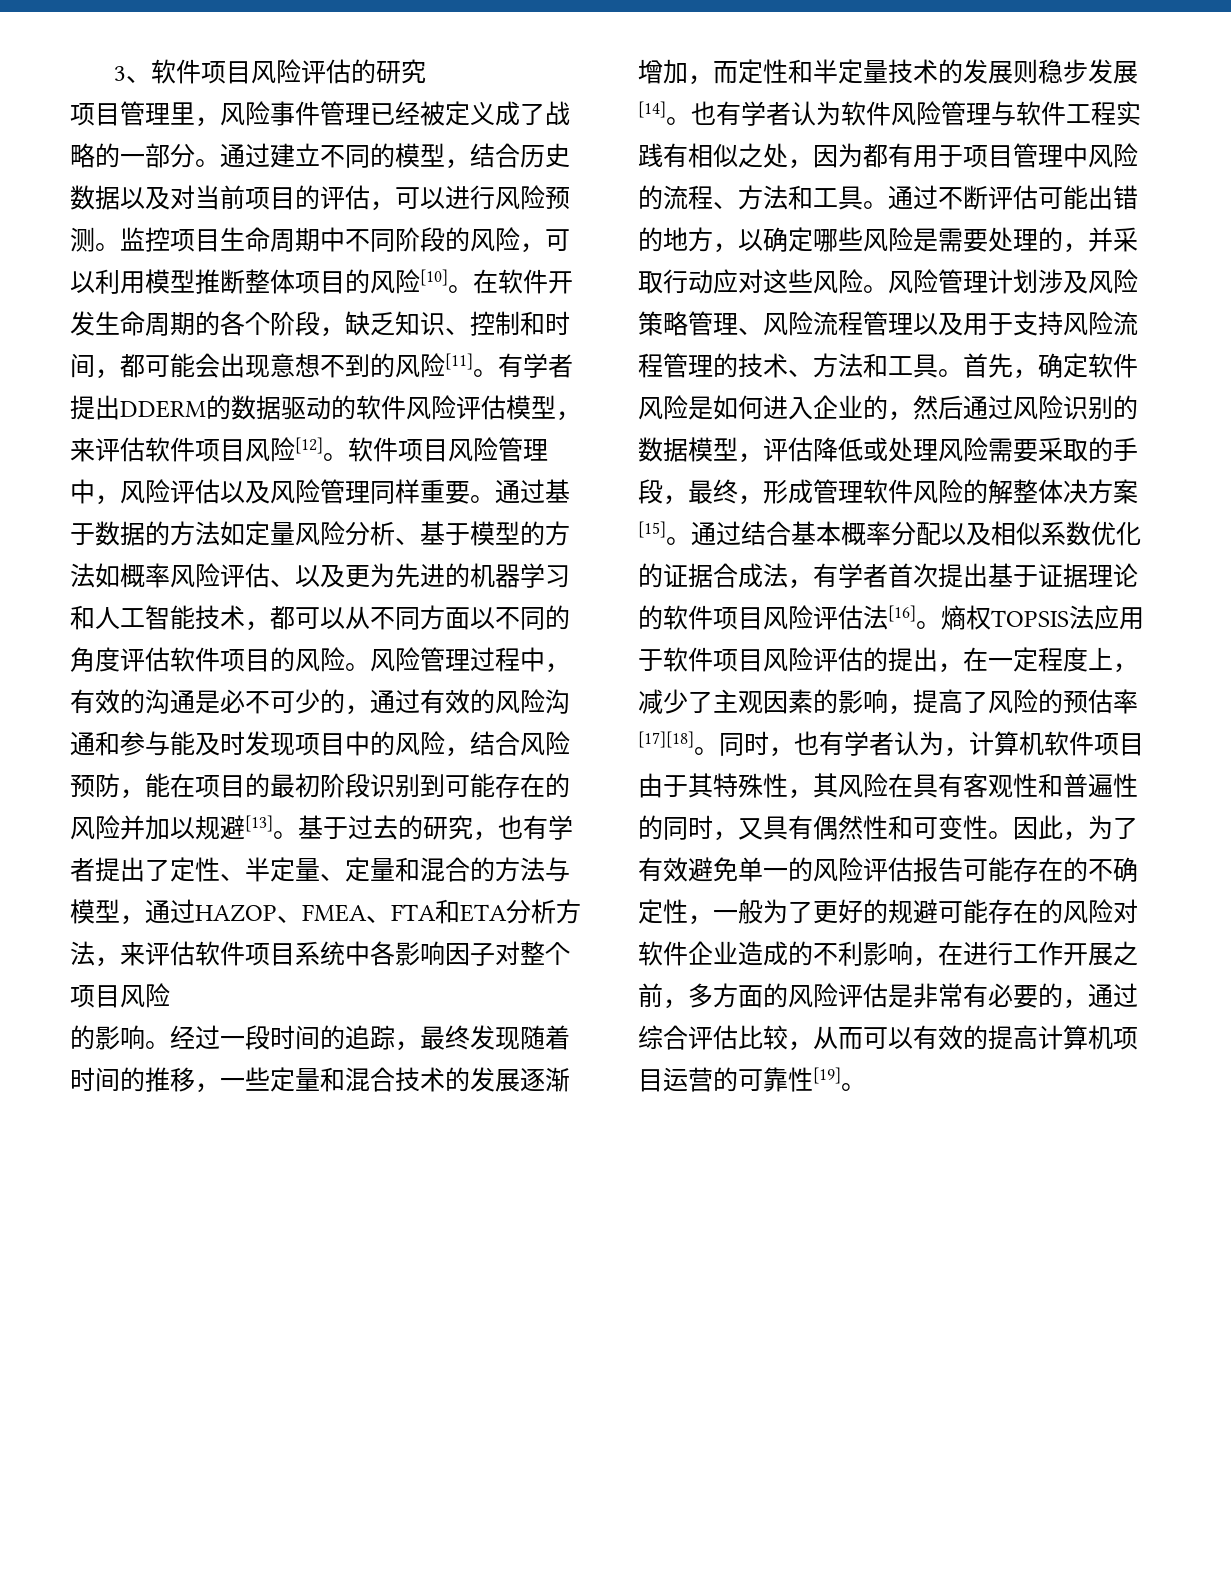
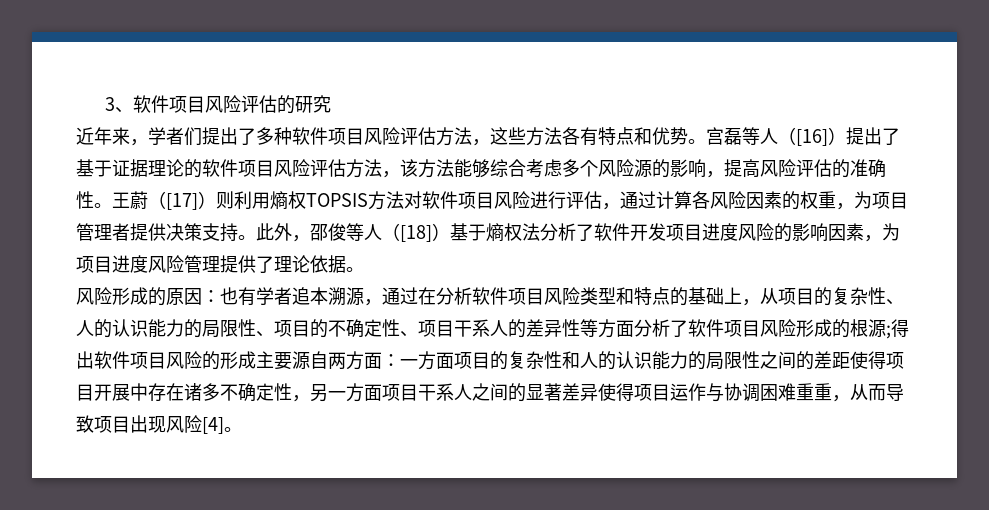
[70,101,570,127] [70,143,570,169] [70,185,570,211] [70,227,570,253] [70,269,573,294] [70,311,570,337] [70,353,573,379] [70,395,581,421] [70,437,548,462] [70,479,570,505] [70,521,570,546] [70,563,570,588] [70,605,570,631] [70,647,570,673] [70,689,570,715] [70,731,570,757] [70,773,570,799] [70,815,573,841] [70,857,570,882] [70,899,581,925] [70,941,570,967] [70,983,170,1008] [70,1025,570,1051] [70,1067,570,1093] [638,59,1138,85] [638,101,1141,126] [638,143,1138,169] [638,185,1138,210] [638,227,1138,253] [638,269,1138,294] [638,311,1138,336] [638,353,1138,379] [638,395,1138,421] [638,437,1138,463] [638,479,1138,505] [638,521,1141,546] [638,563,988,589] 项目管理里，风险事件管理已经被定义成了战略的一部分。通过建立不同的模型，结合历史数据以及对当前项目的评估，可以进行风险预测。监控项目生命周期中不同阶段的风险，可以利用模型推断整体项目的风险[10]。在软件开发生命周期的各个阶段，缺乏知识、控制和时间，都可能会出现意想不到的风险[11]。有学者提出DDERM的数据驱动的软件风险评估模型，来评估软件项目风险[12]。软件项目风险管理中，风险评估以及风险管理同样重要。通过基于数据的方法如定量风险分析、基于模型的方法如概率风险评估、以及更为先进的机器学习和人工智能技术，都可以从不同方面以不同的角度评估软件项目的风险。风险管理过程中，有效的沟通是必不可少的，通过有效的风险沟通和参与能及时发现项目中的风险，结合风险预防，能在项目的最初阶段识别到可能存在的风险并加以规避[13]。基于过去的研究，也有学者提出了定性、半定量、定量和混合的方法与模型，通过HAZOP、FMEA、FTA和ETA分析方法，来评估软件项目系统中各影响因子对整个项目风险 // 的影响。经过一段时间的追踪，最终发现随着时间的推移，一些定量和混合技术的发展逐渐增加，而定性和半定量技术的发展则稳步发展[14]。也有学者认为软件风险管理与软件工程实践有相似之处，因为都有用于项目管理中风险的流程、方法和工具。通过不断评估可能出错的地方，以确定哪些风险是需要处理的，并采取行动应对这些风险。风险管理计划涉及风险策略管理、风险流程管理以及用于支持风险流程管理的技术、方法和工具。首先，确定软件风险是如何进入企业的，然后通过风险识别的数据模型，评估降低或处理风险需要采取的手段，最终，形成管理软件风险的解整体决方案[15]。通过结合基本概率分配以及相似系数优化的证据合成法，有学者首次提出 -> [76,127,900,146] 近年来，学者们提出了多种软件项目风险评估方法，这些方法各有特点和优势。宫磊等人（[16]）提出了
[863,605,1144,630] [638,647,1138,673] [638,689,1138,715] [638,731,1144,757] [638,773,1138,799] [638,815,1138,841] [638,857,1138,882] [638,899,1138,925] [638,941,1138,967] [638,983,1138,1009] [638,1025,1138,1051] [638,1067,841,1092] 法[16]。熵权TOPSIS法应用于软件项目风险评估的提出，在一定程度上，减少了主观因素的影响，提高了风险的预估率[17][18]。同时，也有学者认为，计算机软件项目由于其特殊性，其风险在具有客观性和普遍性的同时，又具有偶然性和可变性。因此，为了有效避免单一的风险评估报告可能存在的不确定性，一般为了更好的规避可能存在的风险对软件企业造成的不利影响，在进行工作开展之前，多方面的风险评估是非常有必要的，通过综合评估比较，从而可以有效的提高计算机项目运营的可靠性[19] -> [346,159,886,178] [76,191,908,210] [76,223,900,242] [76,255,364,273] [76,287,904,306] [76,319,909,339] [76,351,904,370] [76,383,904,402] [76,415,224,434] 方法，该方法能够综合考虑多个风险源的影响，提高风险评估的准确性。王蔚（[17]）则利用熵权TOPSIS方法对软件项目风险进行评估，通过计算各风险因素的权重，为项目管理者提供决策支持。此外，邵俊等人（[18]）基于熵权法分析了软件开发项目进度风险的影响因素，为项目进度风险管理提供了理论依据。 // 风险形成的原因：也有学者追本溯源，通过在分析软件项目风险类型和特点的基础上，从项目的复杂性、人的认识能力的局限性、项目的不确定性、项目干系人的差异性等方面分析了软件项目风险形成的根源;得出软件项目风险的形成主要源自两方面：一方面项目的复杂性和人的认识能力的局限性之间的差距使得项目开展中存在诸多不确定性，另一方面项目干系人之间的显著差异使得项目运作与协调困难重重，从而导致项目出现风险[4]

